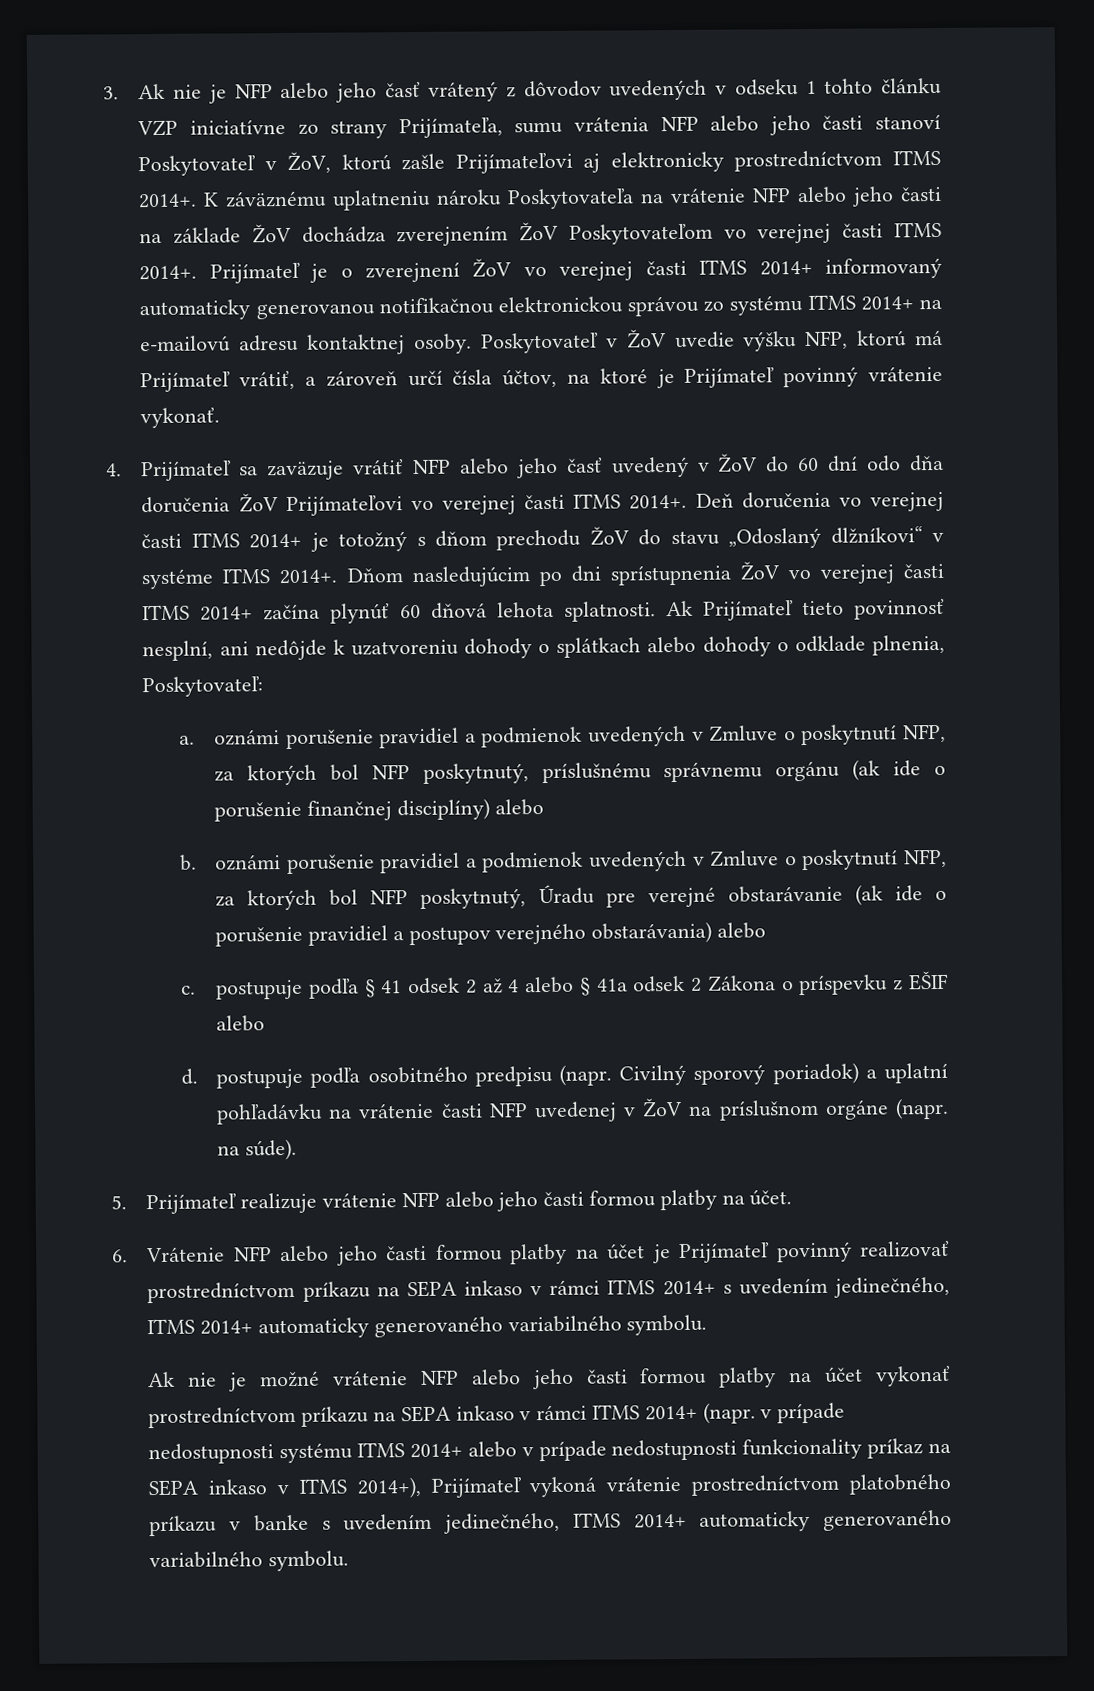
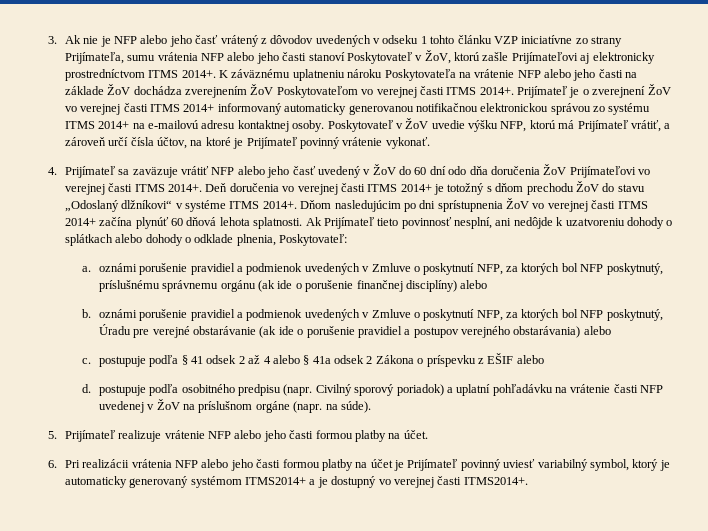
[146,1246,226,1263] Vrátenie -> [64,459,172,468] Pri realizácii vrátenia
[859,1240,950,1258] [147,1276,950,1304] [147,1314,708,1339] [148,1365,951,1392] [148,1402,846,1429] [148,1438,951,1465] [148,1473,951,1499] [149,1509,952,1537] [149,1550,350,1572] realizovať prostredníctvom príkazu na SEPA inkaso v rámci ITMS 2014+ s uvedením jedinečného, ITMS 2014+ automaticky generovaného variabilného symbolu. // Ak nie je možné vrátenie NFP alebo jeho časti formou platby na účet vykonať prostredníctvom príkazu na SEPA inkaso v rámci ITMS 2014+ (napr. v prípade nedostupnosti systému ITMS 2014+ alebo v prípade nedostupnosti funkcionality príkaz na SEPA inkaso v ITMS 2014+), Prijímateľ vykoná vrátenie prostredníctvom platobného príkazu v banke s uvedením jedinečného, ITMS 2014+ automaticky generovaného variabilného symbolu. -> [503,459,670,471] [64,476,528,488] uviesť variabilný symbol, ktorý je automaticky generovaný systémom ITMS2014+ a je dostupný vo verejnej časti ITMS2014+.

